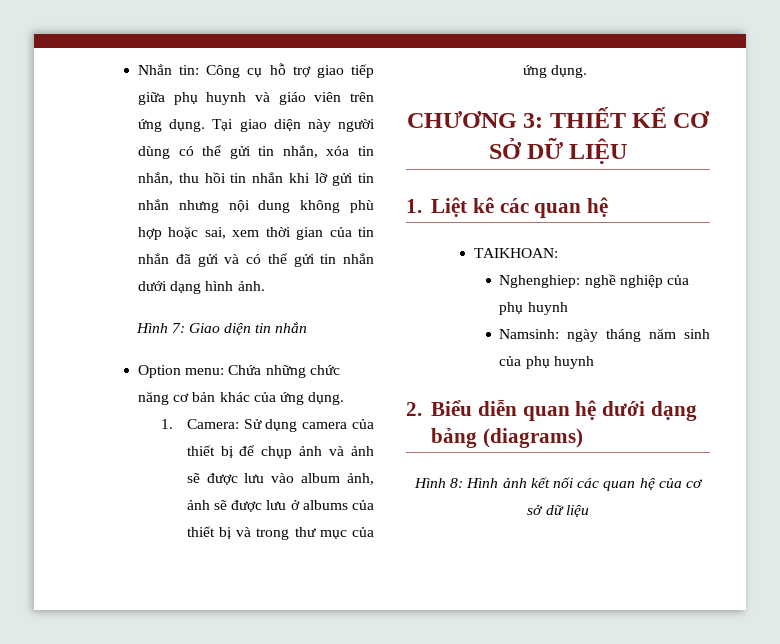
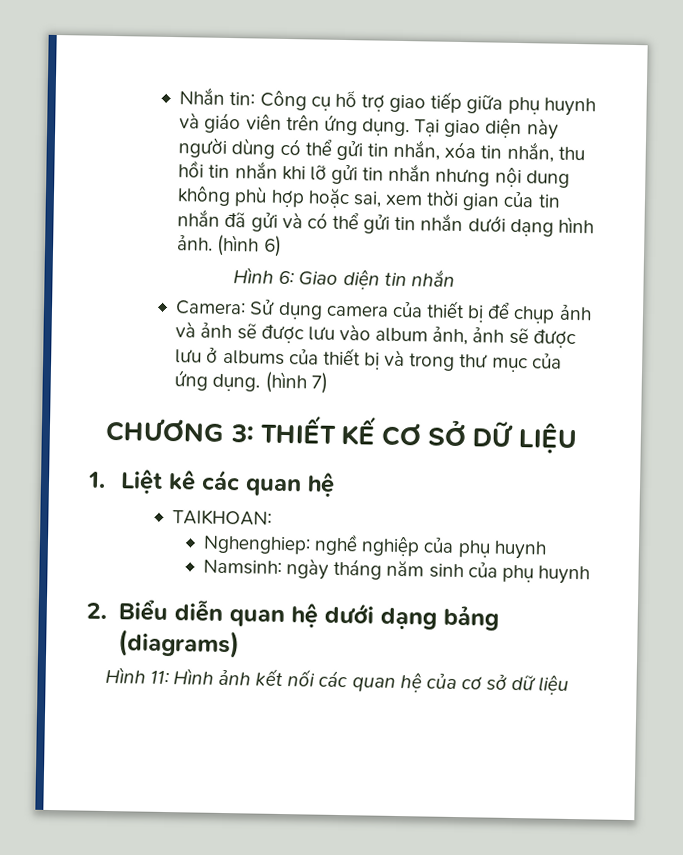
[135,323,185,333] // Hình 7: -> [216,234,282,257] [233,267,296,285] (hình 6) // Hình 6:
[138,365,340,378] [138,391,345,405] [161,419,174,429] Option menu: Chứa những chức năng cơ bản khác của ứng dụng. // 1. -> (455, 278) none
(587, 71) none -> [264,371,328,394] (hình 7)
[450,478,464,488] 8: -> [149,670,170,685] 11:

